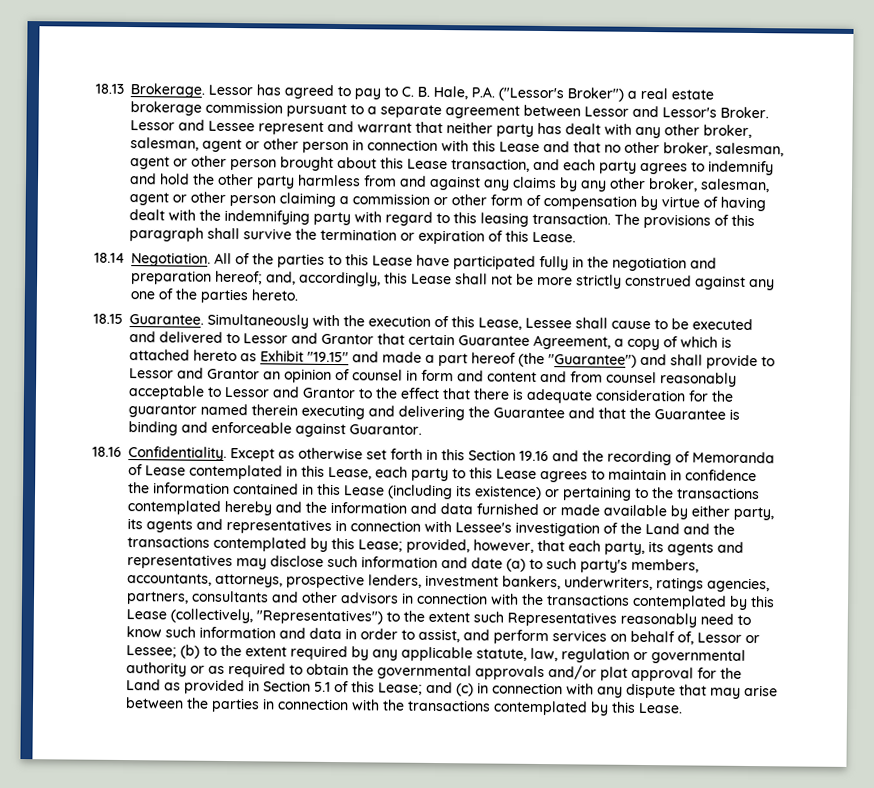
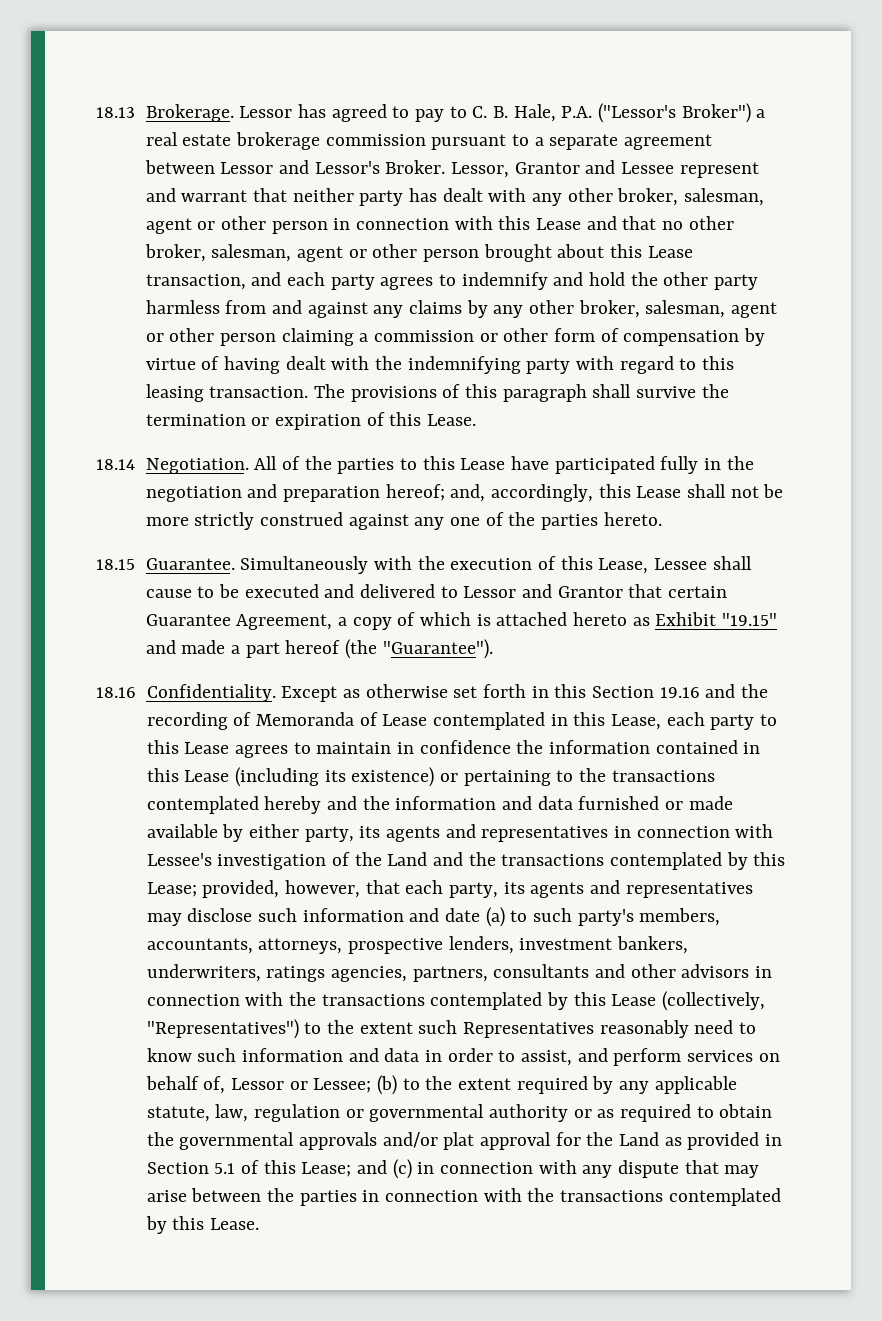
[130,120,175,131] Lessor -> [450,162,580,178] Lessor, Grantor
[548,353,775,370] [129,367,737,387] [128,385,734,404] [128,403,740,421] [128,421,422,438] "Guarantee") and shall provide to Lessor and Grantor an opinion of counsel in form and content and from counsel reasonably acceptable to Lessor and Grantor to the effect that there is adequate consideration for the guarantor named therein executing and delivering the Guarantee and that the Guarantee is binding and enforceable against Guarantor. -> [382,639,493,659] "Guarantee").

